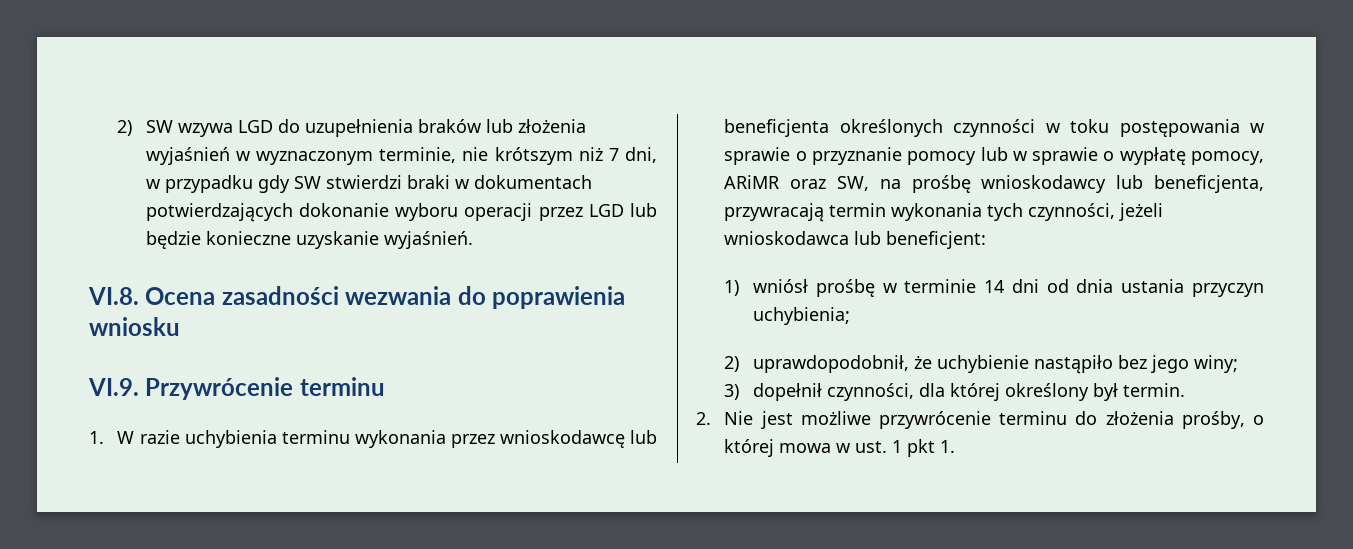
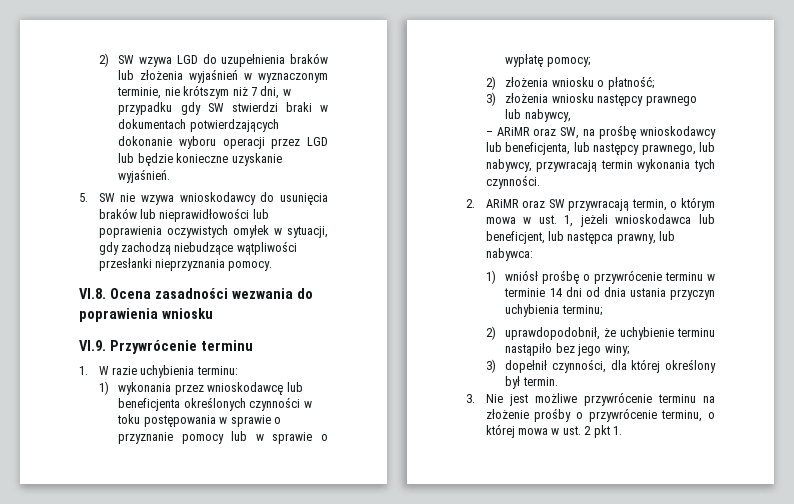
(473, 240) none -> [79,192,328,205] [98,208,269,222] [98,225,328,238] [98,241,297,255] [98,258,273,271] // 5. SW nie wzywa wnioskodawcy do usunięcia braków lub nieprawidłowości lub poprawienia oczywistych omyłek w sytuacji, gdy zachodzą niebudzące wątpliwości przesłanki nieprzyznania pomocy.
[281,430,350,444] terminu -> [196,366,238,375] [98,381,109,395] terminu: // 1)
[1191,151,1264,165] pomocy, -> [546,57,590,67] [485,76,654,90] [485,92,697,106] [505,109,571,122] [485,131,493,136] pomocy; // 2) złożenia wniosku o płatność; // 3) złożenia wniosku następcy prawnego lub nabywcy, // –
[724,203,1164,222] [724,231,987,249] przywracają termin wykonania tych czynności, jeżeli wnioskodawca lub beneficjent: -> [573,142,715,155] [485,159,715,172] [485,175,540,189] [466,197,715,211] [485,214,715,227] [485,231,676,244] [485,248,533,261] lub następcy prawnego, lub nabywcy, przywracają termin wykonania tych czynności. // 2. ARiMR oraz SW przywracają termin, o którym mowa w ust. 1, jeżeli wnioskodawca lub beneficjent, lub następca prawny, lub nabywca:
(875, 288) none -> [583,270,704,284] o przywrócenie terminu
[752,307,850,325] uchybienia; -> [505,304,602,317] uchybienia terminu;
(1029, 364) none -> [677,328,715,337] terminu
[696,412,711,425] 2. -> [466,394,475,403] 3.
[1075,411,1245,429] do złożenia prośby, -> [703,396,715,403] [485,408,703,422] na złożenie prośby o przywrócenie terminu,
[892,440,903,453] 1 -> [584,426,592,435] 2

